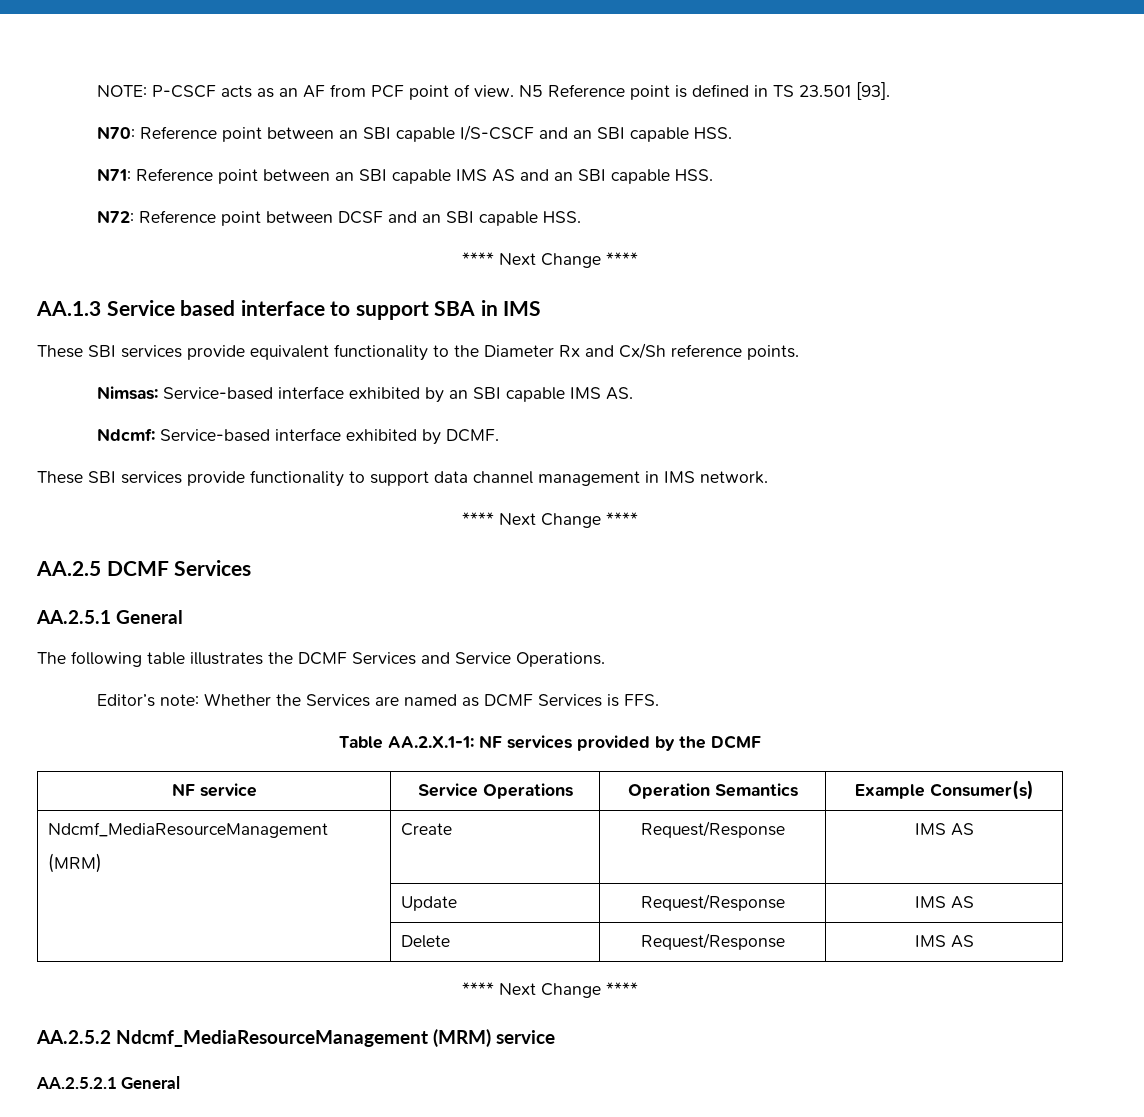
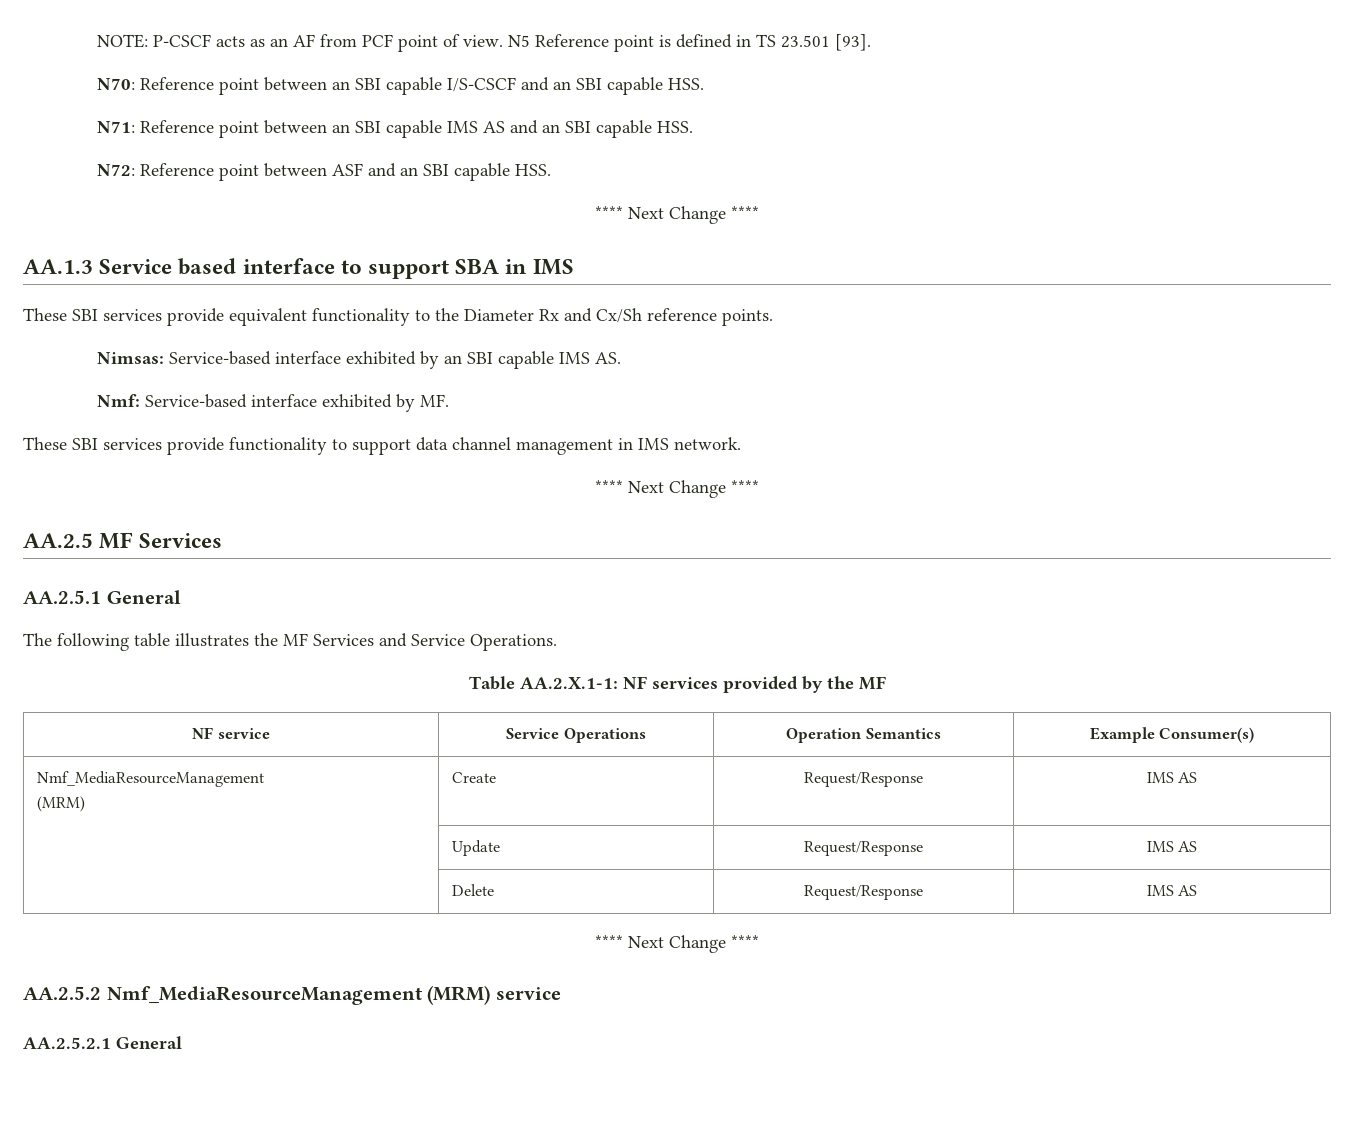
[337,211,383,224] DCSF -> [331,163,363,176] ASF
[96,428,499,445] Ndcmf: Service-based interface exhibited by DCMF. -> [96,394,449,412] Nmf: Service-based interface exhibited by MF.
[106,561,169,576] DCMF -> [99,532,134,549] MF
[298,652,347,665] DCMF -> [283,633,308,646] MF
[96,693,659,707] // Editor’s note: Whether the Services are named as DCMF Services is FFS. -> (557, 642) none
[711,735,761,749] DCMF -> [858,676,886,690] MF
[47,822,328,838] Ndcmf_MediaResourceManagement -> [37,771,265,787] Nmf_MediaResourceManagement
[116,1030,428,1047] Ndcmf_MediaResourceManagement -> [106,986,422,1005] Nmf_MediaResourceManagement

